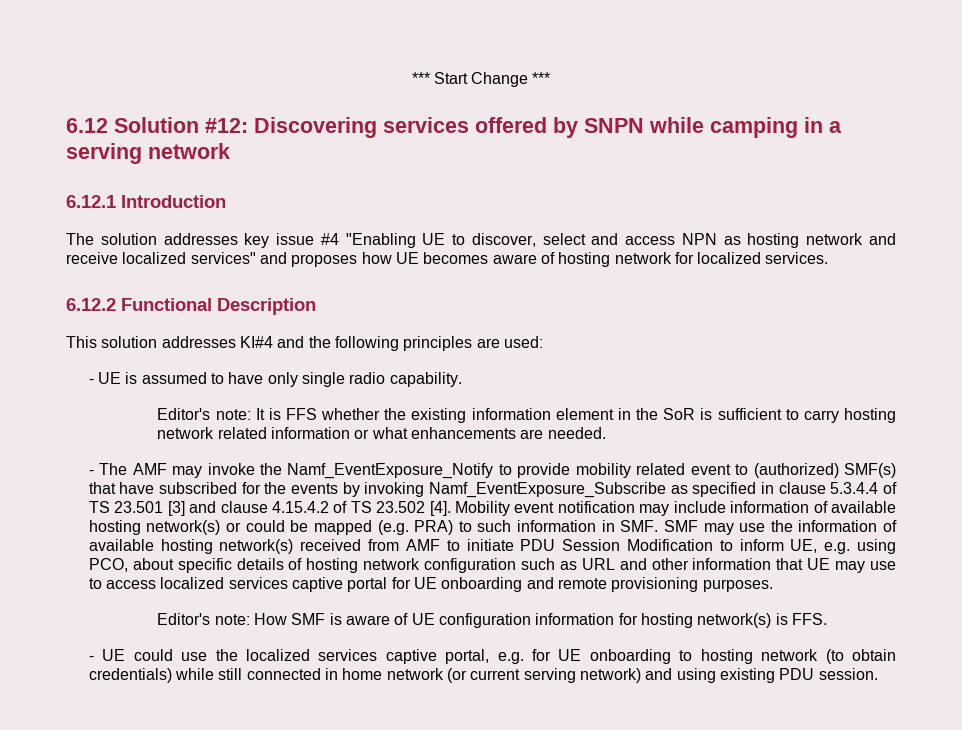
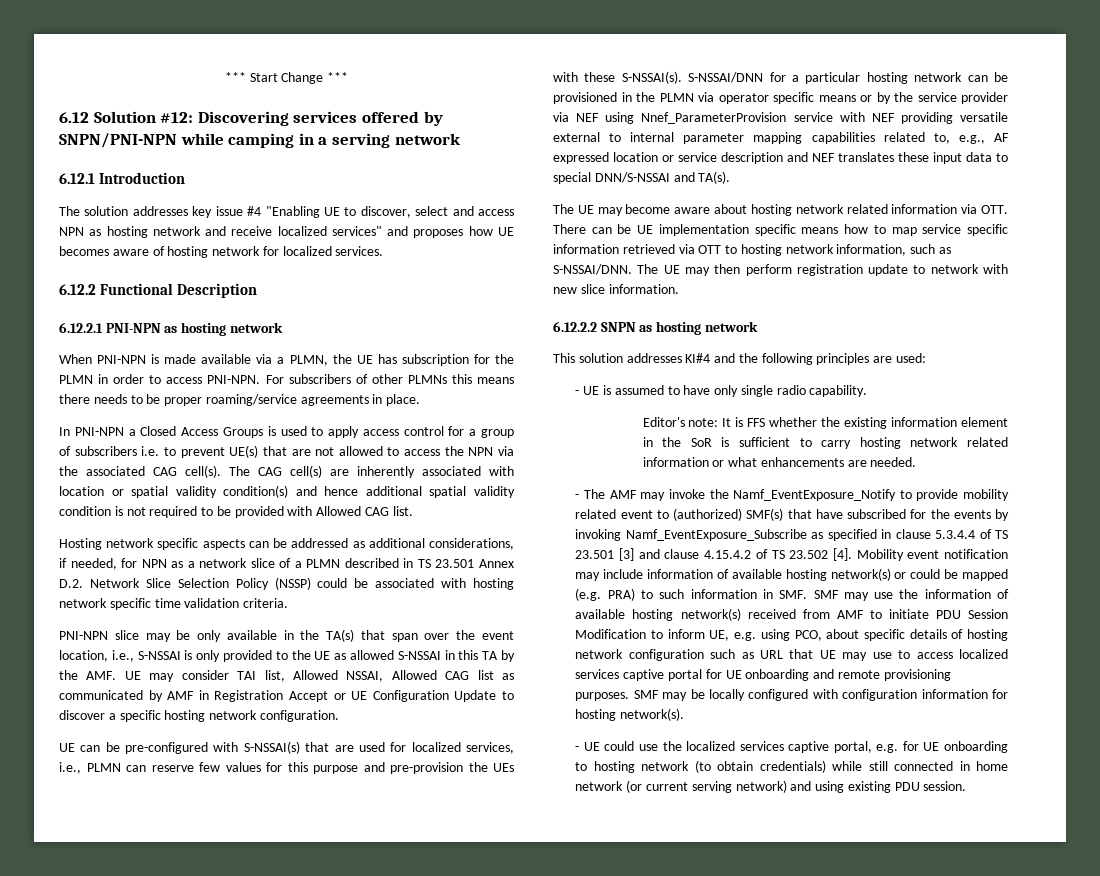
[584,118,644,133] SNPN -> [59,133,177,148] SNPN/PNI-NPN
(316, 306) none -> [59,322,283,336] [59,354,514,366] [59,374,514,384] [59,394,421,406] [59,426,514,438] [59,445,515,458] [59,465,514,478] [59,485,515,498] [59,506,413,518] [59,538,514,550] [59,558,514,570] [59,577,514,590] [59,598,289,610] [59,629,514,642] [59,650,516,662] [59,670,514,682] [59,690,515,702] [59,710,339,722] [59,741,514,754] [59,762,514,774] [553,71,1008,84] [553,92,1008,104] [553,112,1008,124] [553,132,1009,144] [553,152,1008,164] [553,171,731,184] [553,204,1008,216] [553,224,1008,236] [553,244,952,256] [553,264,1009,276] [553,284,679,294] [553,321,758,335] // 6.12.2.1 PNI-NPN as hosting network // When PNI-NPN is made available via a PLMN, the UE has subscription for the PLMN in order to access PNI-NPN. For subscribers of other PLMNs this means there needs to be proper roaming/service agreements in place. // In PNI-NPN a Closed Access Groups is used to apply access control for a group of subscribers i.e. to prevent UE(s) that are not allowed to access the NPN via the associated CAG cell(s). The CAG cell(s) are inherently associated with location or spatial validity condition(s) and hence additional spatial validity condition is not required to be provided with Allowed CAG list. // Hosting network specific aspects can be addressed as additional considerations, if needed, for NPN as a network slice of a PLMN described in TS 23.501 Annex D.2. Network Slice Selection Policy (NSSP) could be associated with hosting network specific time validation criteria. // PNI-NPN slice may be only available in the TA(s) that span over the event location, i.e., S-NSSAI is only provided to the UE as allowed S-NSSAI in this TA by the AMF. UE may consider TAI list, Allowed NSSAI, Allowed CAG list as communicated by AMF in Registration Accept or UE Configuration Update to discover a specific hosting network configuration. // UE can be pre-configured with S-NSSAI(s) that are used for localized services, i.e., PLMN can reserve few values for this purpose and pre-provision the UEs with these S-NSSAI(s). S-NSSAI/DNN for a particular hosting network can be provisioned in the PLMN via operator specific means or by the service provider via NEF using Nnef_ParameterProvision service with NEF providing versatile external to internal parameter mapping capabilities related to, e.g., AF expressed location or service description and NEF translates these input data to special DNN/S-NSSAI and TA(s). // The UE may become aware about hosting network related information via OTT. There can be UE implementation specific means how to map service specific information retrieved via OTT to hosting network information, such as S-NSSAI/DNN. The UE may then perform registration update to network with new slice information. // 6.12.2.2 SNPN as hosting network
[619,558,772,570] and other information -> (784, 654) none
[157,613,435,625] // Editor's note: How SMF is aware of UE -> [633,689,838,701] SMF may be locally configured with
[697,613,827,628] network(s) is FFS. -> [620,708,685,721] network(s).

